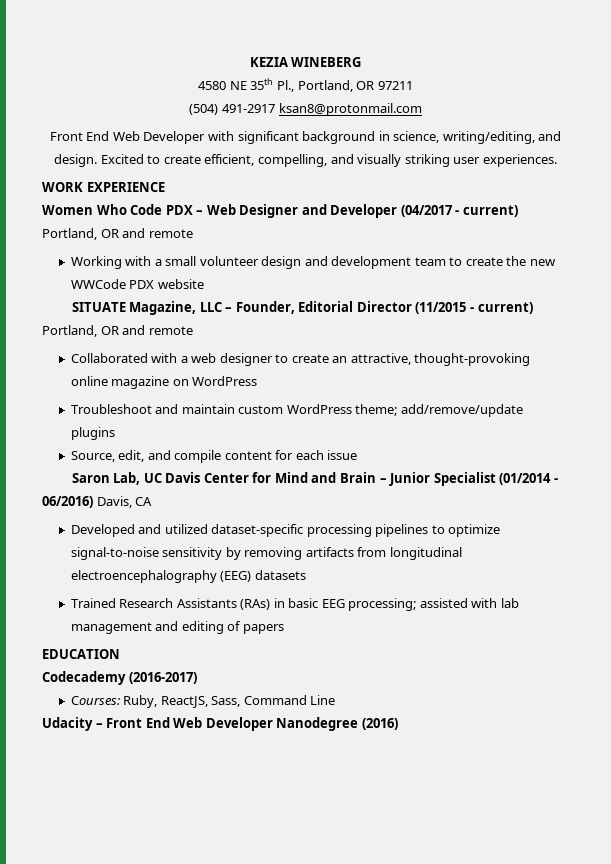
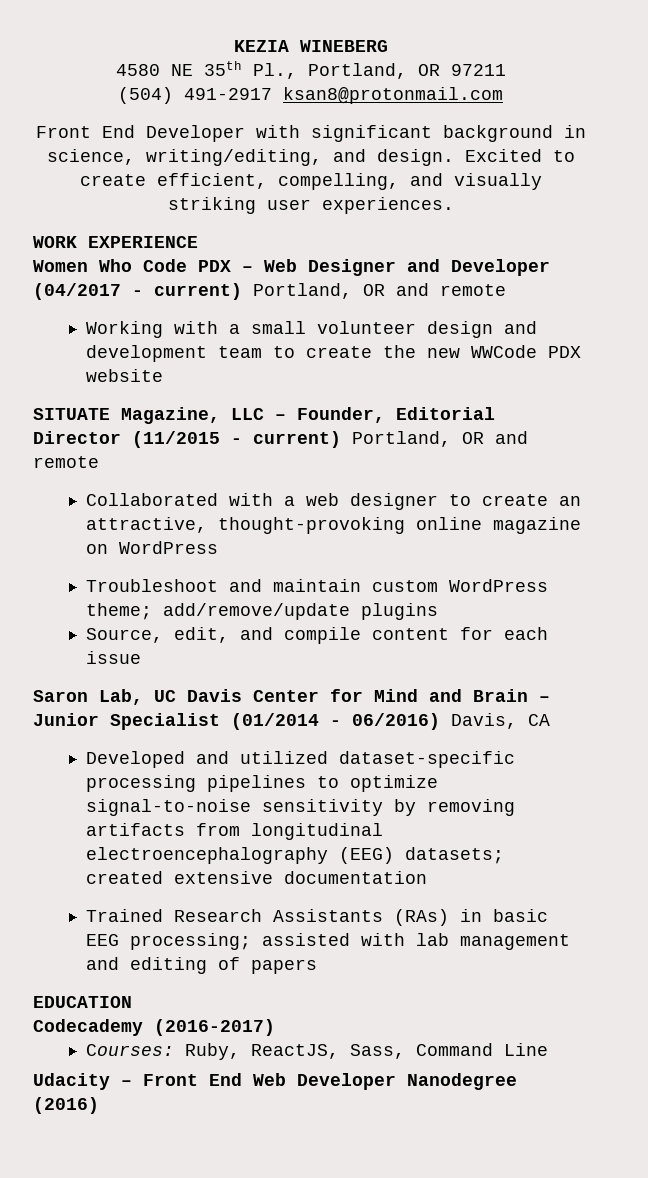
[112,131,140,141] Web -> (135, 131) none
[254,570,306,580] datasets -> [404,847,504,864] [85,871,427,884] datasets; created extensive documentation

